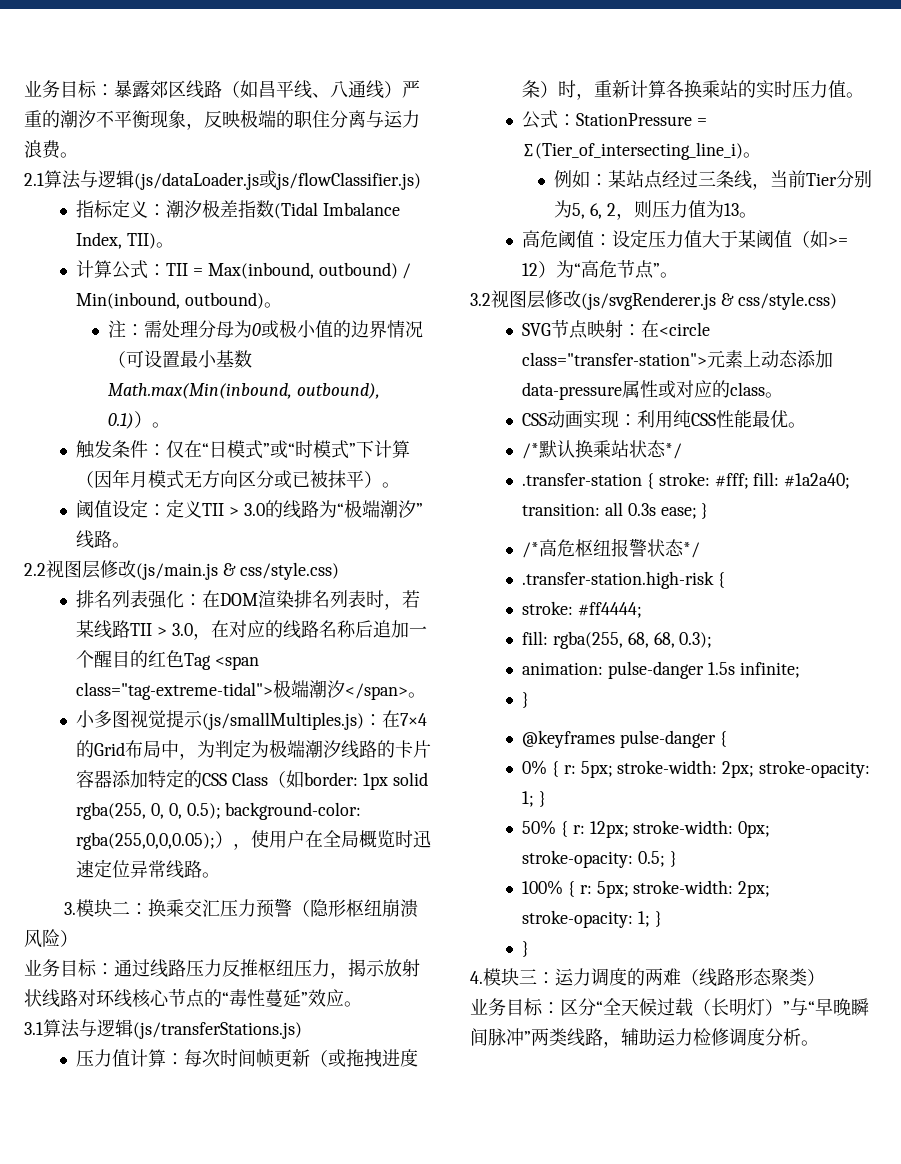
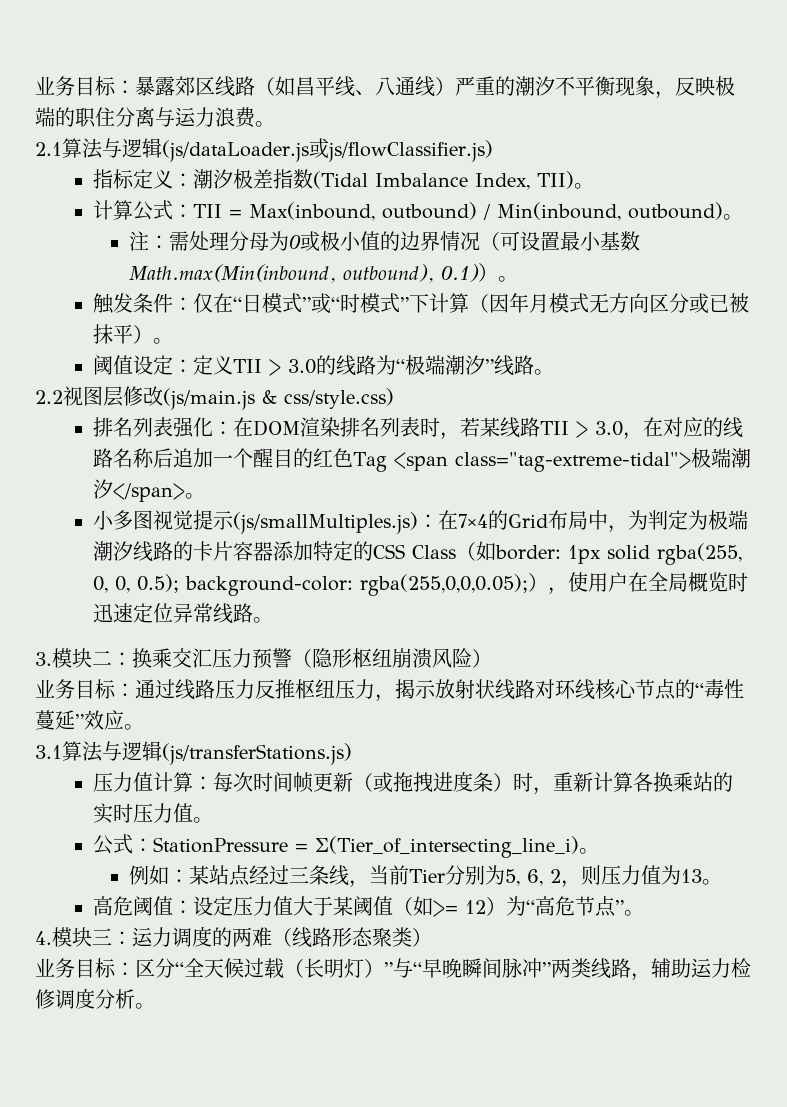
[470,290,837,310] [521,320,710,339] [521,350,833,368] [521,380,783,400] [521,410,806,429] [521,440,682,459] [521,472,851,489] [521,502,709,519] [521,538,700,558] [521,571,725,589] [521,601,642,618] [521,631,713,649] [521,661,800,679] [521,692,529,708] [521,730,727,748] [521,760,871,778] [521,791,546,807] [521,820,771,838] [521,850,677,868] [521,880,771,898] [521,910,662,928] [521,941,529,957] // 3.2视图层修改(js/svgRenderer.js & css/style.css) // SVG节点映射：在<circle class="transfer-station">元素上动态添加data-pressure属性或对应的class。 // CSS动画实现：利用纯CSS性能最优。 // /*默认换乘站状态*/ // .transfer-station { stroke: #fff; fill: #1a2a40; transition: all 0.3s ease; } // /*高危枢纽报警状态*/ // .transfer-station.high-risk { // stroke: #ff4444; // fill: rgba(255, 68, 68, 0.3); // animation: pulse-danger 1.5s infinite; // } // @keyframes pulse-danger { // 0% { r: 5px; stroke-width: 2px; stroke-opacity: 1; } // 50% { r: 12px; stroke-width: 0px; stroke-opacity: 0.5; } // 100% { r: 5px; stroke-width: 2px; stroke-opacity: 1; } // } -> (644, 913) none

